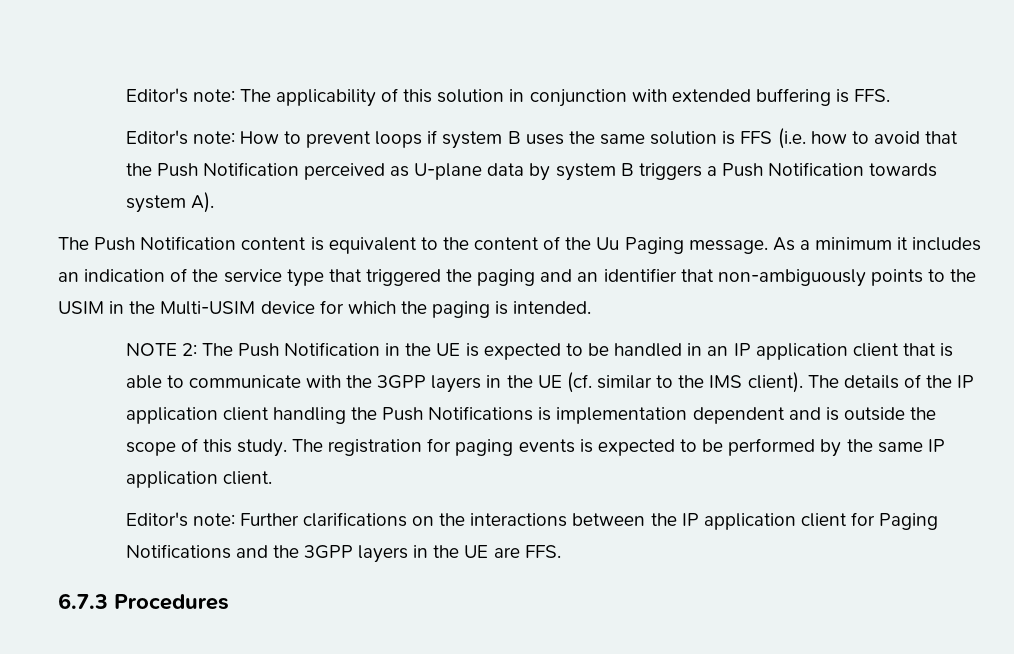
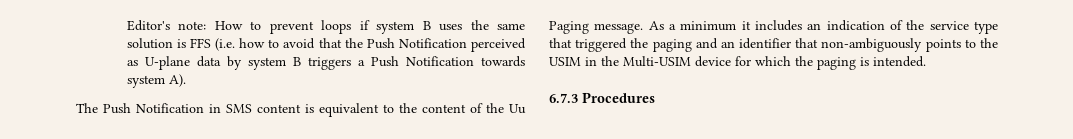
[125,88,891,107] [125,130,235,145] Editor's note: The applicability of this solution in conjunction with extended buffering is FFS. // Editor's note: -> [126,20,207,31] Editor's note:
(237, 243) none -> [209,104,252,113] in SMS
[125,342,954,360] [125,372,975,393] [125,406,937,424] [125,438,945,457] [125,471,272,488] [125,512,939,530] [125,544,561,563] // NOTE 2: The Push Notification in the UE is expected to be handled in an IP application client that is able to communicate with the 3GPP layers in the UE (cf. similar to the IMS client). The details of the IP application client handling the Push Notifications is implementation dependent and is outside the scope of this study. The registration for paging events is expected to be performed by the same IP application client. // Editor's note: Further clarifications on the interactions between the IP application client for Paging Notifications and the 3GPP layers in the UE are FFS. -> (926, 61) none

